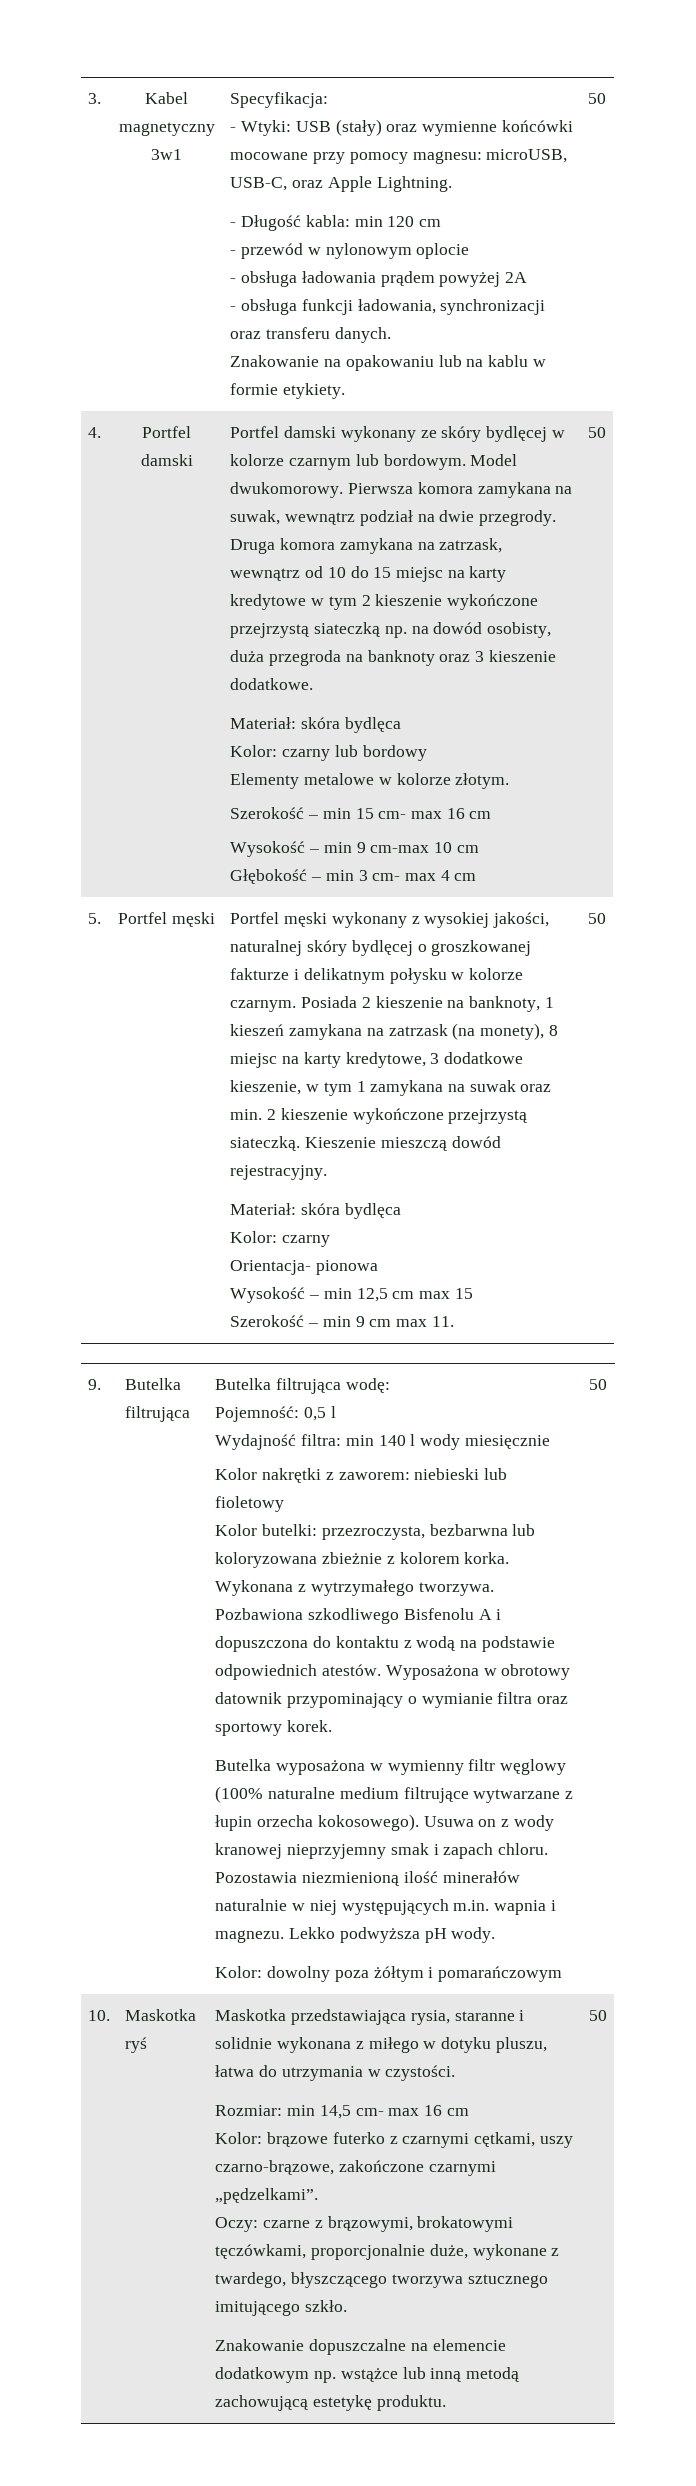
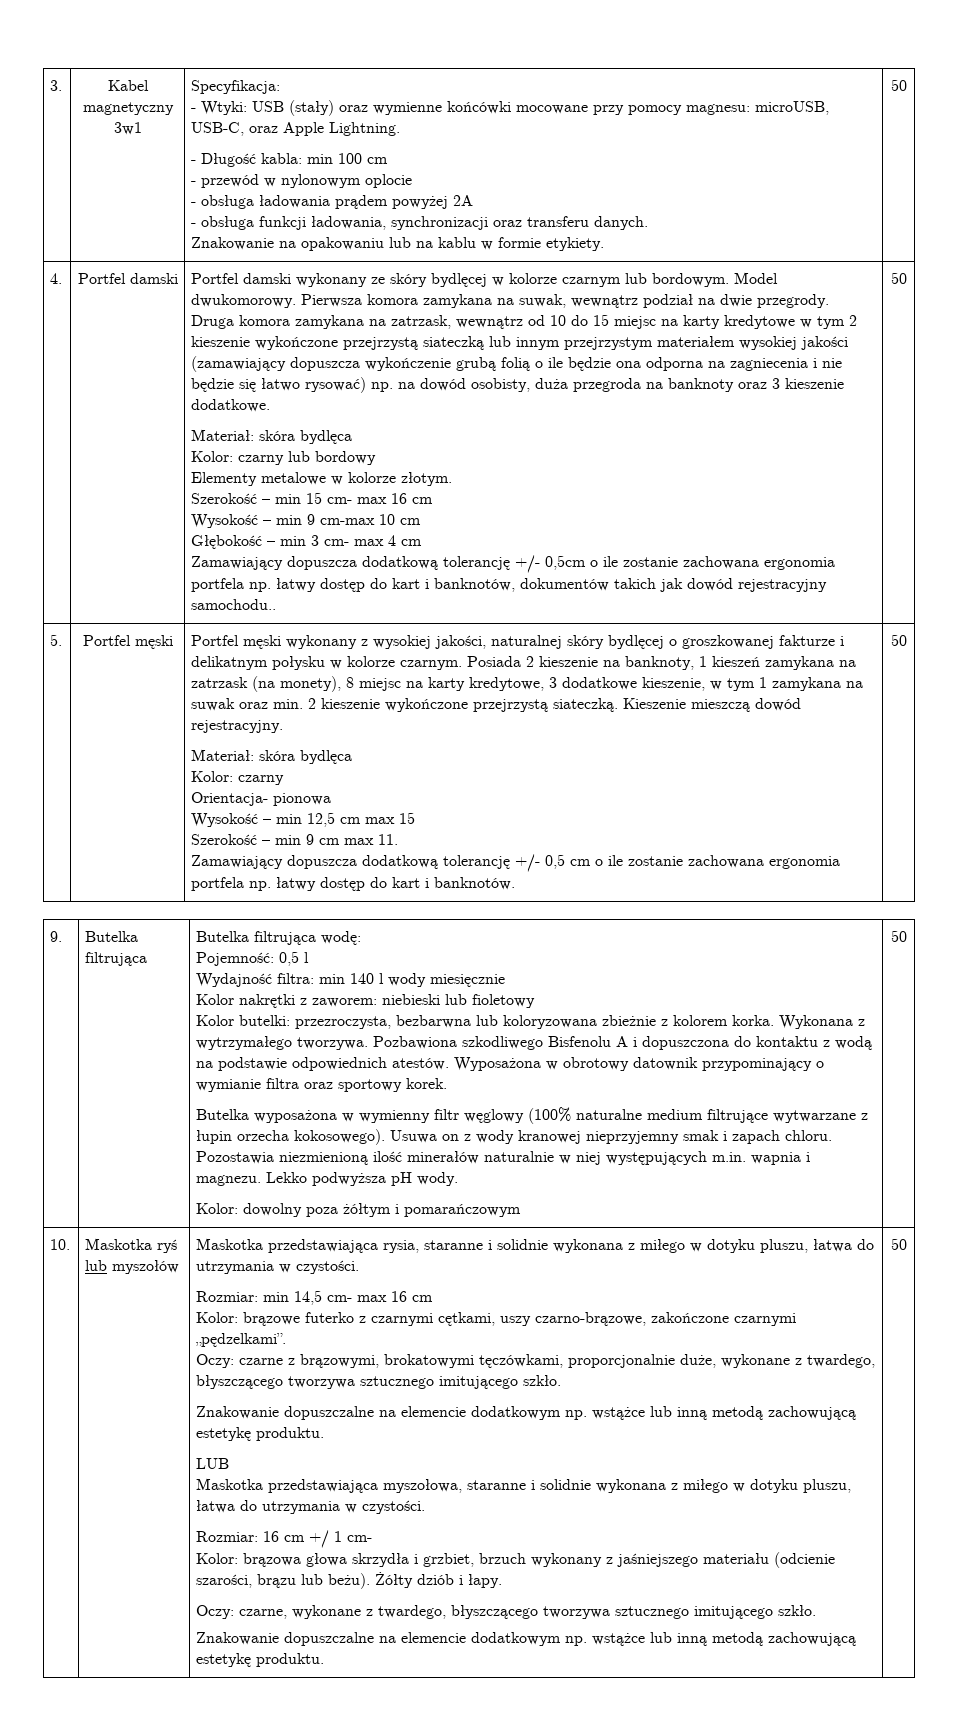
[387,216,415,227] 120 -> [338,153,363,164] 100
(381, 629) none -> [489,336,849,350] [191,356,843,372] [191,377,367,393] lub innym przejrzystym materiałem wysokiej jakości (zamawiający dopuszcza wykończenie grubą folią o ile będzie ona odporna na zagniecenia i nie będzie się łatwo rysować)
(477, 877) none -> [191,555,836,573] [191,578,828,592] [191,599,277,610] // Zamawiający dopuszcza dodatkową tolerancję +/- 0,5cm o ile zostanie zachowana ergonomia portfela np. łatwy dostęp do kart i banknotów, dokumentów takich jak dowód rejestracyjny samochodu..
(454, 1321) none -> [191,854,841,872] [191,877,516,891] // Zamawiający dopuszcza dodatkową tolerancję +/- 0,5 cm o ile zostanie zachowana ergonomia portfela np. łatwy dostęp do kart i banknotów.
(148, 2045) none -> [85,1260,180,1274] lub myszołów
(446, 2403) none -> [196,1458,230,1469] [196,1478,852,1493] [196,1500,426,1514] [196,1530,373,1548] [196,1552,836,1568] [196,1572,503,1589] [196,1605,817,1619] [196,1632,857,1646] [196,1653,325,1667] // LUB // Maskotka przedstawiająca myszołowa, staranne i solidnie wykonana z miłego w dotyku pluszu, łatwa do utrzymania w czystości. // Rozmiar: 16 cm +/ 1 cm- // Kolor: brązowa głowa skrzydła i grzbiet, brzuch wykonany z jaśniejszego materiału (odcienie szarości, brązu lub beżu). Żółty dziób i łapy. // Oczy: czarne, wykonane z twardego, błyszczącego tworzywa sztucznego imitującego szkło. // Znakowanie dopuszczalne na elemencie dodatkowym np. wstążce lub inną metodą zachowującą estetykę produktu.

